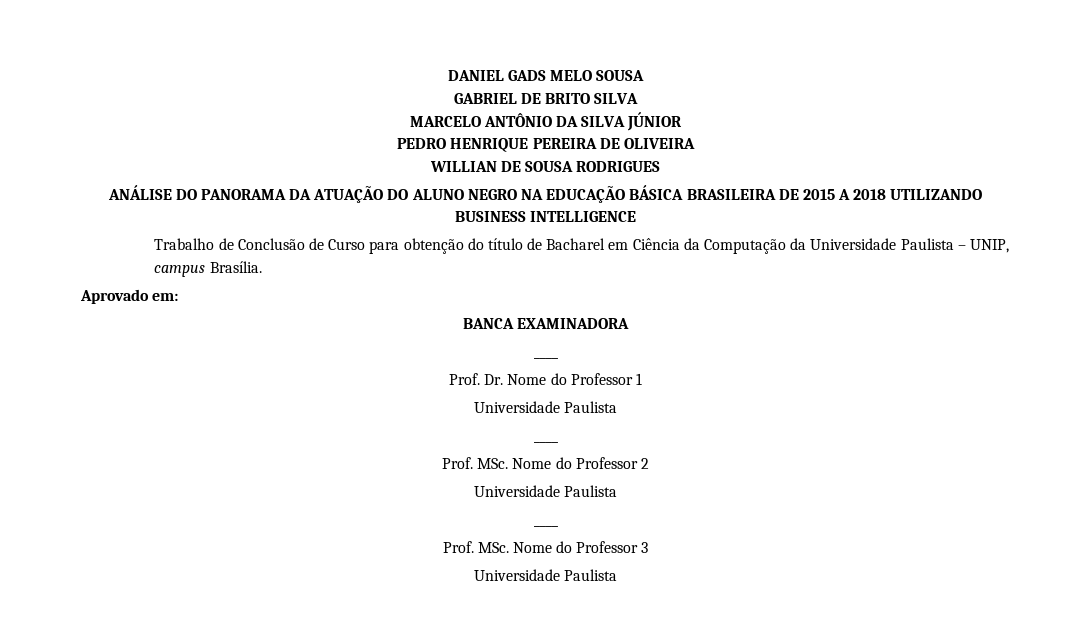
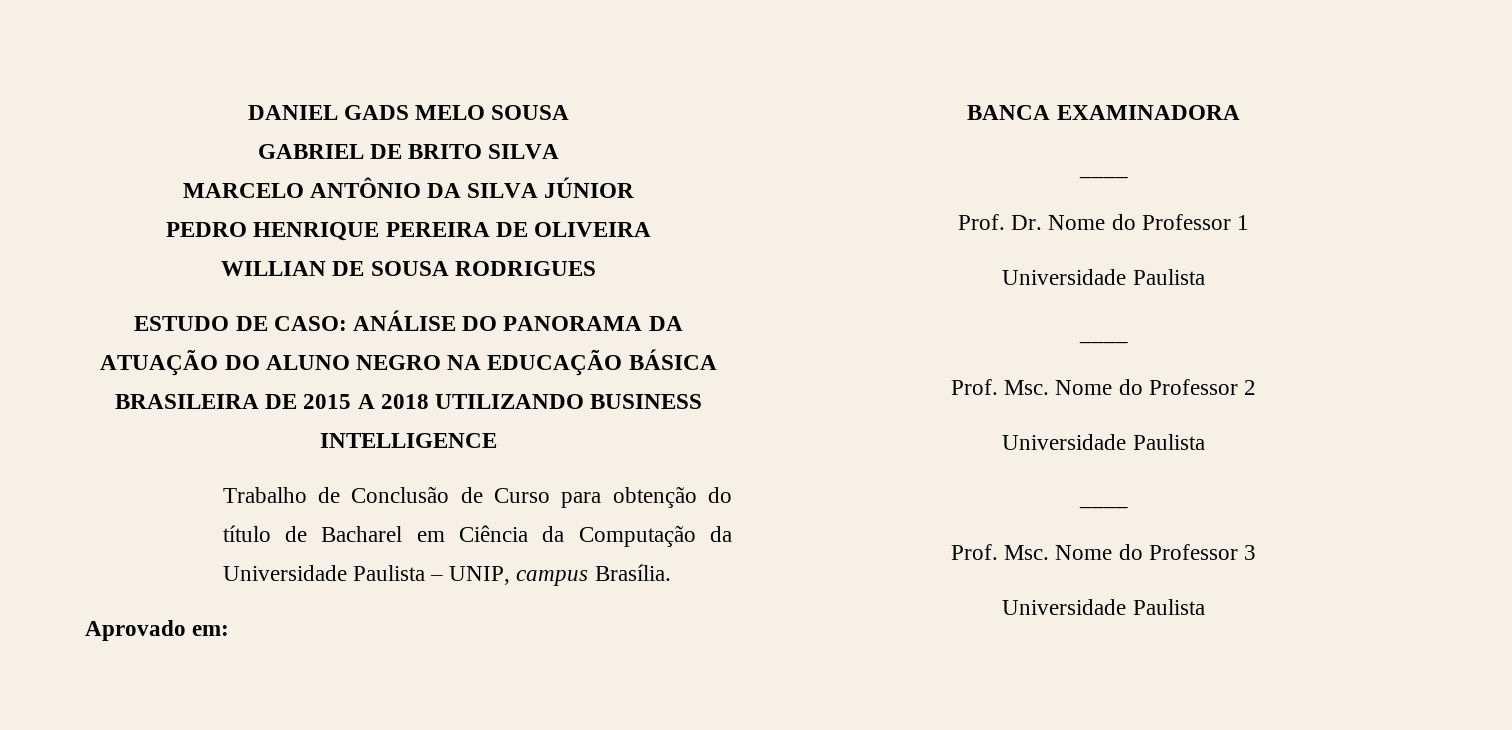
(661, 166) none -> [134,316,347,331] ESTUDO DE CASO:
[477,458,509,469] MSc. -> [1004,380,1050,395] Msc.
[477,542,509,553] MSc. -> [1004,545,1050,560] Msc.

